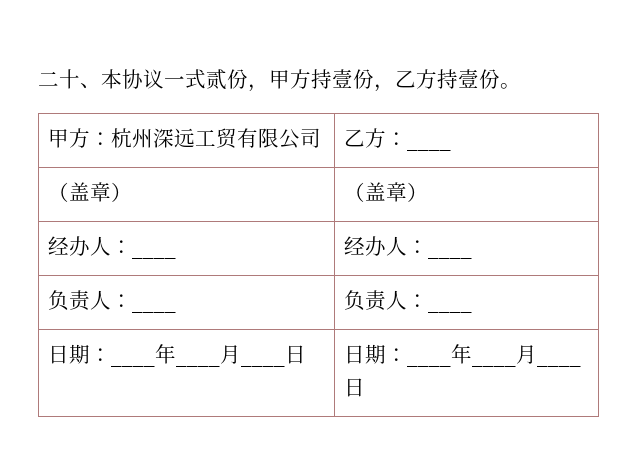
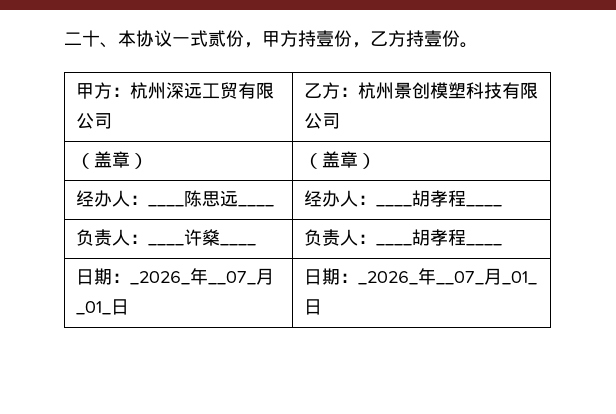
[406,146,451,151] ____ -> [357,82,538,99] [303,113,340,129] 杭州景创模塑科技有限公司
[343,236,428,256] [427,254,472,259] [47,290,132,311] [131,308,176,313] [343,290,428,311] [427,308,472,313] [47,344,111,364] [110,344,306,367] [343,344,407,364] [406,344,581,367] | 经办人：____ // 负责人：____ | 负责人：____ // 日期：____年____月____日 | 日期：____年____月____ -> [183,190,274,207] [303,190,376,207] [375,190,502,207] [75,229,148,246] [147,229,256,246] [303,229,376,246] [375,229,502,246] [75,268,274,285] [75,299,129,315] [303,268,537,285] 陈思远____ | 经办人：____胡孝程____ // 负责人：____许燊____ | 负责人：____胡孝程____ // 日期：_2026_年__07_月_01_日 | 日期：_2026_年__07_月_01_

